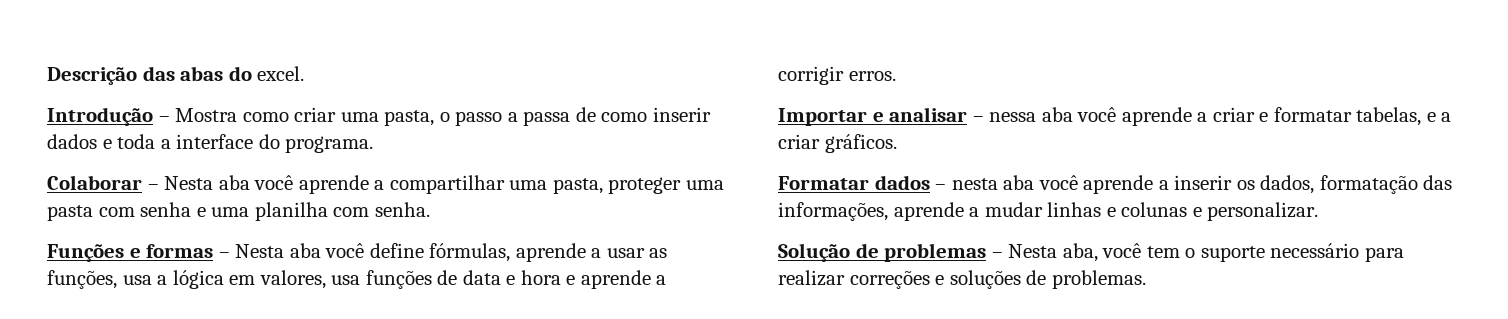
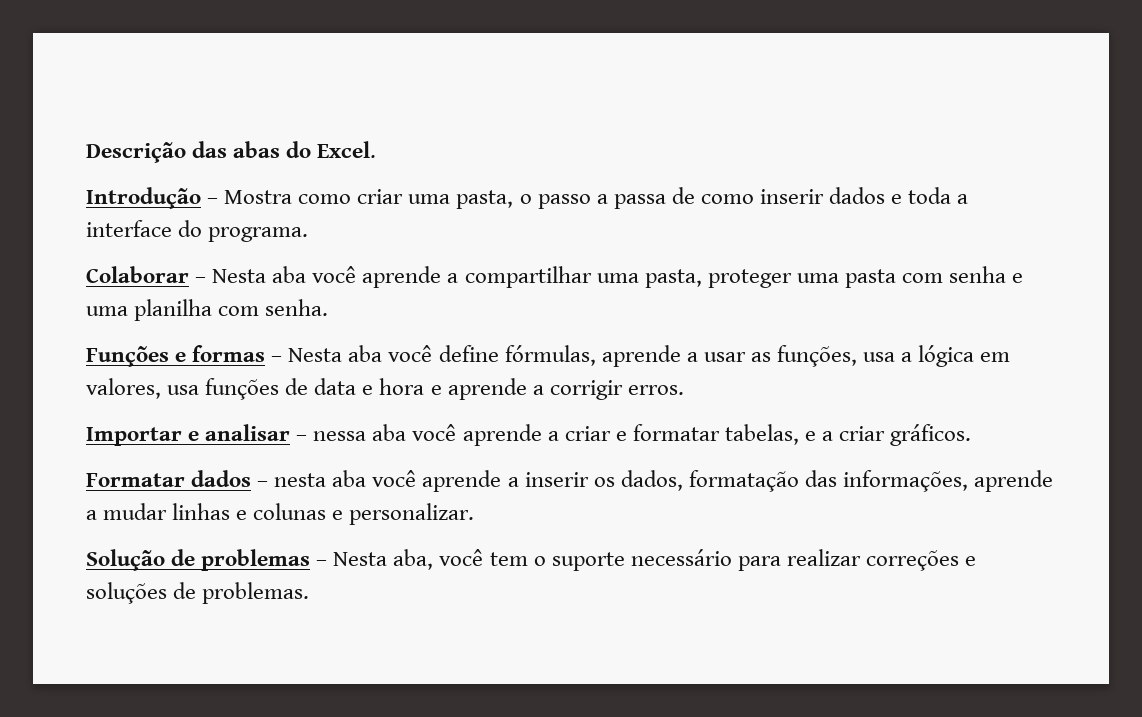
[257,66,305,81] excel. -> [317,141,377,158] Excel.

